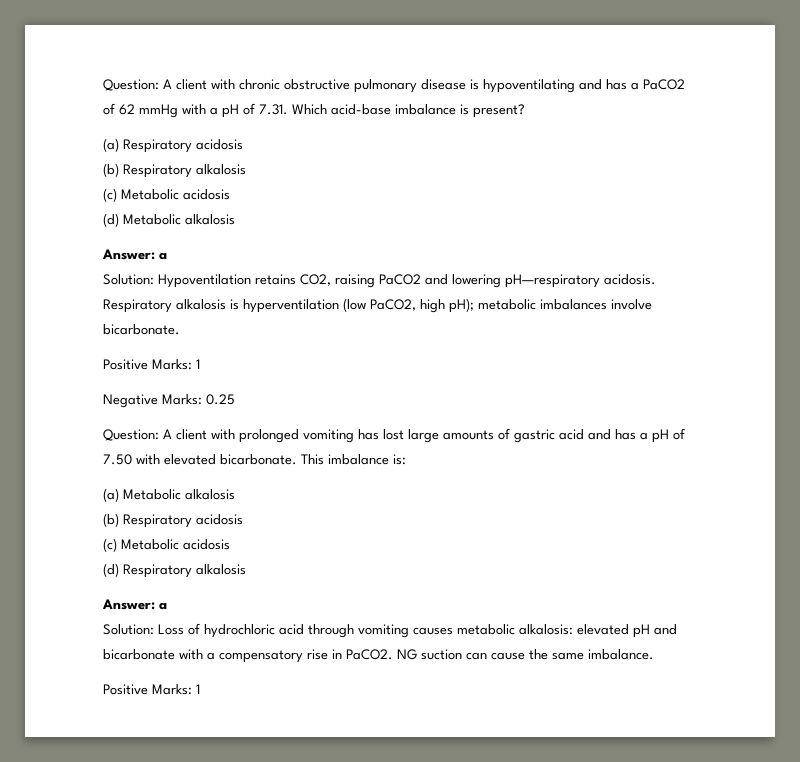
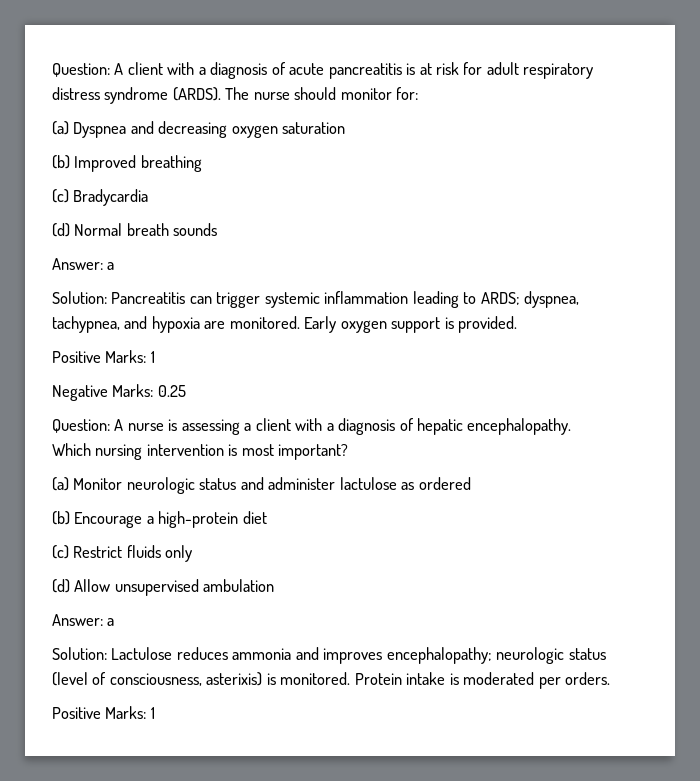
[103,79,685,93] [103,103,525,118] [103,138,243,153] [103,163,246,178] [103,188,230,202] [103,213,235,227] [102,249,167,260] [103,274,656,288] [103,298,652,313] [103,324,180,335] Question: A client with chronic obstructive pulmonary disease is hypoventilating and has a PaCO2 of 62 mmHg with a pH of 7.31. Which acid-base imbalance is present? // (a) Respiratory acidosis // (b) Respiratory alkalosis // (c) Metabolic acidosis // (d) Metabolic alkalosis // Answer: a // Solution: Hypoventilation retains CO2, raising PaCO2 and lowering pH—respiratory acidosis. Respiratory alkalosis is hyperventilation (low PaCO2, high pH); metabolic imbalances involve bicarbonate. -> [52,62,594,79] [52,87,419,104] [52,121,346,138] [52,155,202,172] [52,189,149,206] [52,223,218,237] [52,258,115,270] [52,291,580,308] [52,316,518,333] Question: A client with a diagnosis of acute pancreatitis is at risk for adult respiratory distress syndrome (ARDS). The nurse should monitor for: // (a) Dyspnea and decreasing oxygen saturation // (b) Improved breathing // (c) Bradycardia // (d) Normal breath sounds // Answer: a // Solution: Pancreatitis can trigger systemic inflammation leading to ARDS; dyspnea, tachypnea, and hypoxia are monitored. Early oxygen support is provided.
[176,428,685,443] [103,454,406,465] [103,488,235,502] [103,513,243,528] [103,538,230,552] [103,563,246,578] [102,599,167,610] [103,623,677,638] [103,649,654,663] client with prolonged vomiting has lost large amounts of gastric acid and has a pH of 7.50 with elevated bicarbonate. This imbalance is: // (a) Metabolic alkalosis // (b) Respiratory acidosis // (c) Metabolic acidosis // (d) Respiratory alkalosis // Answer: a // Solution: Loss of hydrochloric acid through vomiting causes metabolic alkalosis: elevated pH and bicarbonate with a compensatory rise in PaCO2. NG suction can cause the same imbalance. -> [127,418,572,435] [52,443,349,460] [52,477,471,494] [52,511,267,528] [52,545,193,562] [52,579,275,596] [52,614,115,626] [52,647,606,664] [52,672,611,689] nurse is assessing a client with a diagnosis of hepatic encephalopathy. Which nursing intervention is most important? // (a) Monitor neurologic status and administer lactulose as ordered // (b) Encourage a high-protein diet // (c) Restrict fluids only // (d) Allow unsupervised ambulation // Answer: a // Solution: Lactulose reduces ammonia and improves encephalopathy; neurologic status (level of consciousness, asterixis) is monitored. Protein intake is moderated per orders.

